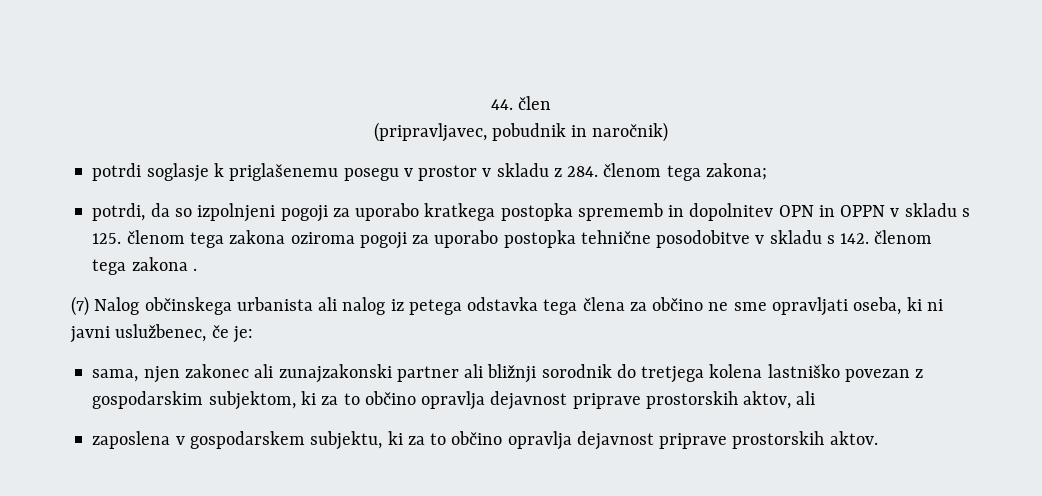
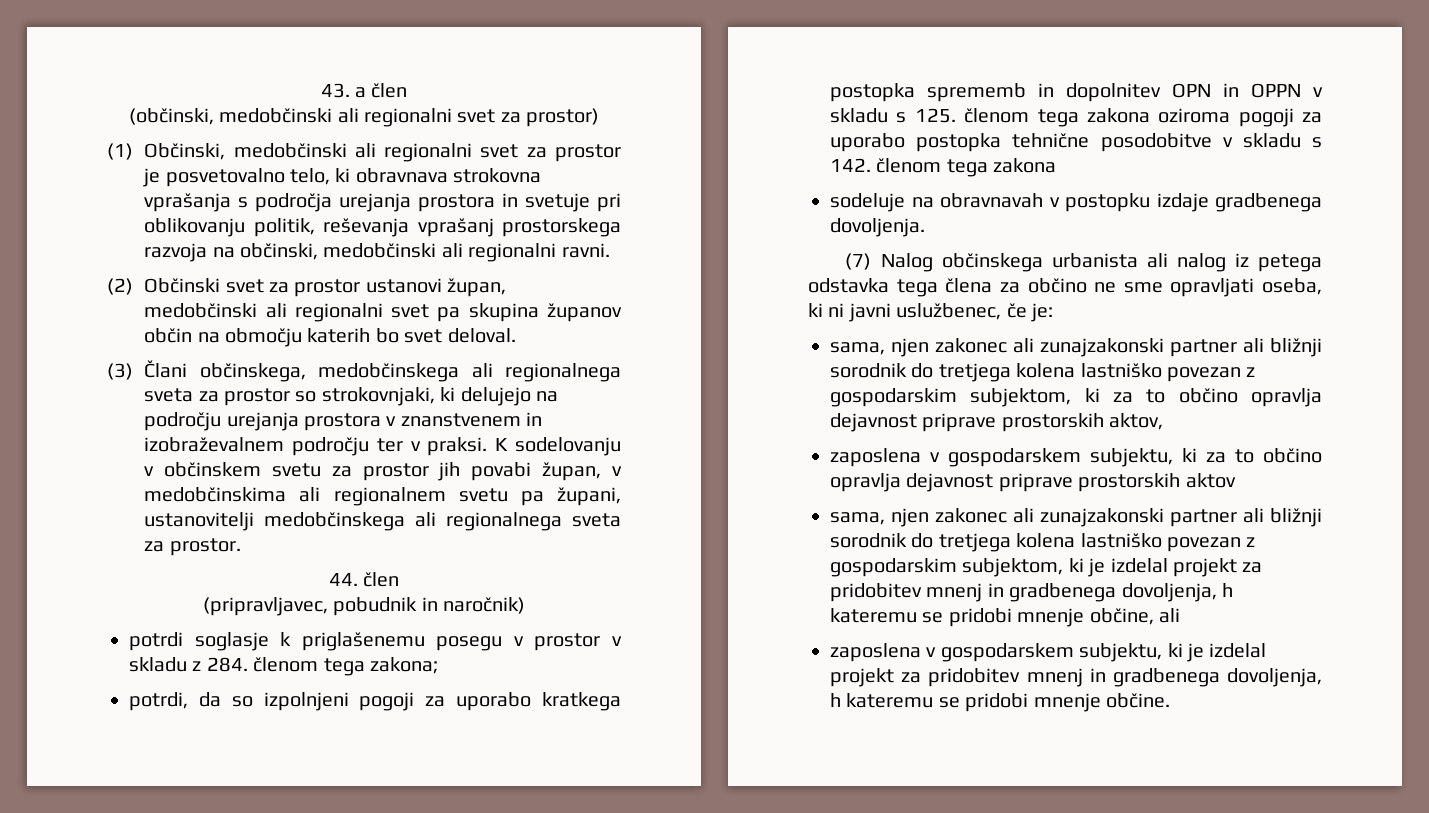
(490, 104) none -> [320,83,408,98] [128,108,600,127] [107,143,621,162] [143,168,542,187] [144,193,621,212] [144,218,621,237] [144,243,610,262] [107,278,507,297] [144,303,622,322] [144,328,516,347] [107,360,621,382] [144,387,559,406] [144,412,543,431] [144,437,621,456] [144,462,622,481] [144,487,621,506] [144,512,621,531] [144,538,241,556] 43. a člen // (občinski, medobčinski ali regionalni svet za prostor) // (1) Občinski, medobčinski ali regionalni svet za prostor je posvetovalno telo, ki obravnava strokovna vprašanja s področja urejanja prostora in svetuje pri oblikovanju politik, reševanja vprašanj prostorskega razvoja na občinski, medobčinski ali regionalni ravni. // (2) Občinski svet za prostor ustanovi župan, medobčinski ali regionalni svet pa skupina županov občin na območju katerih bo svet deloval. // (3) Člani občinskega, medobčinskega ali regionalnega sveta za prostor so strokovnjaki, ki delujejo na področju urejanja prostora v znanstvenem in izobraževalnem področju ter v praksi. K sodelovanju v občinskem svetu za prostor jih povabi župan, v medobčinskima ali regionalnem svetu pa župani, ustanovitelji medobčinskega ali regionalnega sveta za prostor. //
[192,268,197,271] . -> [830,193,1322,212] [830,218,925,237] // sodeluje na obravnavah v postopku izdaje gradbenega dovoljenja.
[796,391,816,405] ali -> (1164, 421) none
[829,431,878,445] aktov. -> [1185,473,1236,488] [830,508,1322,527] [830,533,1256,552] [830,558,1263,577] [830,583,1233,602] [830,608,1180,627] [830,643,1267,662] [830,668,1322,687] [830,693,1170,712] aktov // sama, njen zakonec ali zunajzakonski partner ali bližnji sorodnik do tretjega kolena lastniško povezan z gospodarskim subjektom, ki je izdelal projekt za pridobitev mnenj in gradbenega dovoljenja, h kateremu se pridobi mnenje občine, ali // zaposlena v gospodarskem subjektu, ki je izdelal projekt za pridobitev mnenj in gradbenega dovoljenja, h kateremu se pridobi mnenje občine.

